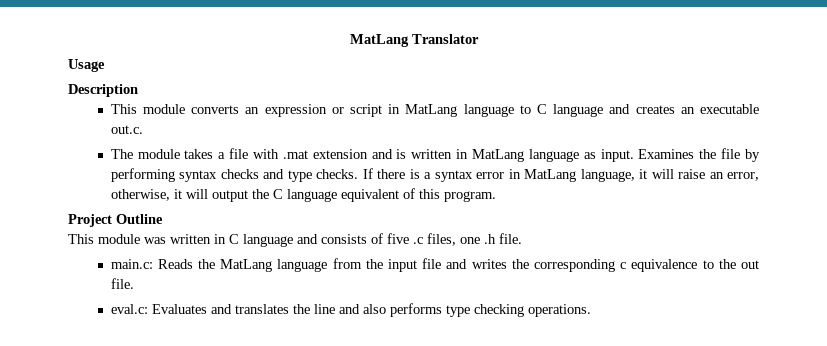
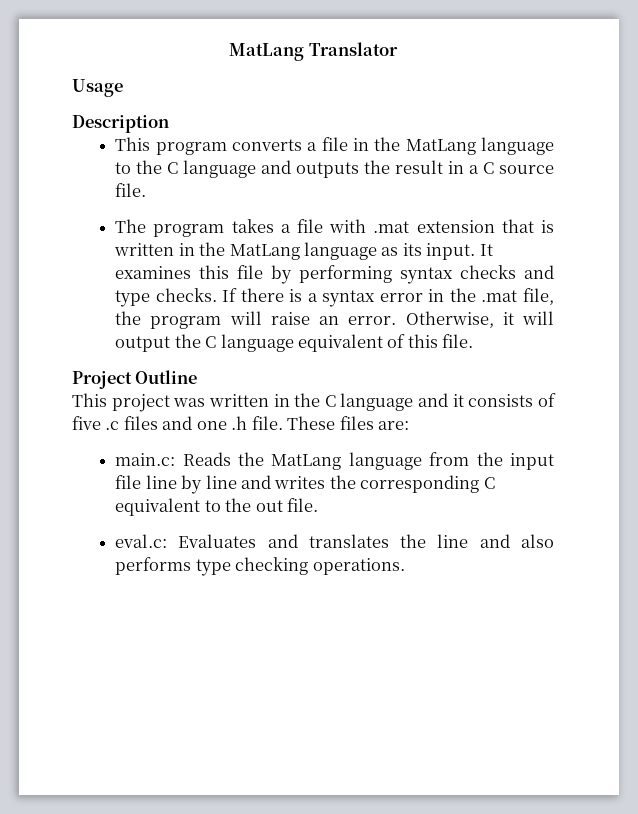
[142,104,401,117] module converts an expression or script in -> [155,137,401,155] program converts a file in the
[536,104,759,117] [110,125,143,134] C language and creates an executable out.c. -> [136,160,554,178] [115,183,147,197] the C language and outputs the result in a C source file.
[137,149,180,159] module -> [153,224,225,237] program
[371,149,393,159] and -> [501,219,534,233] that
(469, 154) none -> [199,242,226,256] the
[600,149,717,162] input. Examines the -> [402,243,493,260] [115,265,230,279] its input. It examines this
[524,169,648,182] MatLang language, it -> [449,288,554,305] [115,311,222,329] the .mat file, the program
[726,172,759,181] [110,189,170,201] error, otherwise, -> [348,311,494,328] error. Otherwise,
[443,191,496,202] program. -> [442,334,474,348] file.
[98,234,140,244] module -> [111,394,170,412] project
[229,234,318,247] C language and -> [294,393,464,411] the C language and it
[427,233,456,246] files, -> [123,416,193,430] files and
(522, 238) none -> [287,416,410,430] These files are:
(442, 263) none -> [145,475,237,494] line by line
[620,259,698,272] c equivalence -> [483,477,495,489] [115,498,201,516] C equivalent

